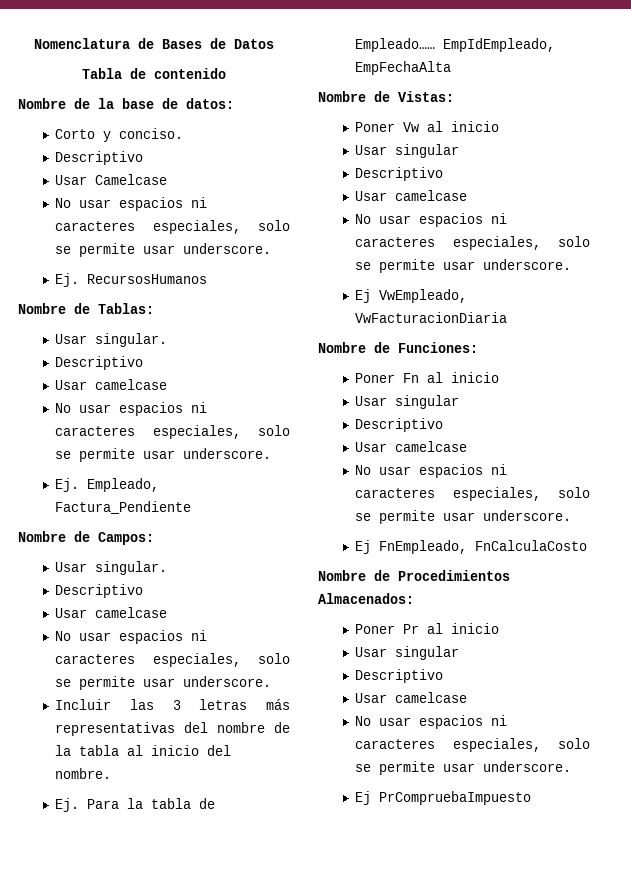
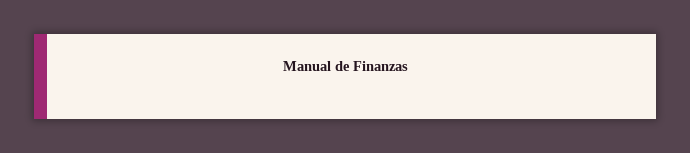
[34,38,274,49] [82,68,226,79] [18,98,234,109] [55,128,184,142] [55,151,144,165] [55,174,168,185] [55,197,208,211] [55,220,290,234] [55,243,272,257] [55,273,208,287] [18,303,154,314] [55,333,168,347] [55,356,144,370] [55,379,168,390] [55,402,208,416] [55,425,290,439] [55,448,272,462] [55,478,160,492] [55,501,192,514] [18,531,154,545] [55,561,168,575] [55,584,144,598] [55,607,168,618] [55,630,208,644] [55,653,290,667] [55,676,272,690] [55,699,291,710] [55,722,290,736] [55,745,232,756] [55,768,112,779] [55,798,216,812] [355,38,556,52] [355,61,452,75] [318,91,454,102] [355,121,500,132] [355,144,460,158] [355,167,444,181] [355,190,468,201] [355,213,508,227] [355,236,590,250] [355,259,572,273] [355,289,468,303] [355,312,508,323] [318,342,478,353] [355,372,500,383] [355,395,460,409] [355,418,444,432] [355,441,468,452] [355,464,508,478] [355,487,590,501] [355,510,572,524] [355,540,588,554] [318,570,510,581] [318,593,414,604] [355,623,500,634] [355,646,460,660] [355,669,444,683] [355,692,468,703] [355,715,508,729] [355,738,590,752] [355,761,572,775] [355,791,532,805] Nomenclatura de Bases de Datos // Tabla de contenido // Nombre de la base de datos: // Corto y conciso. // Descriptivo // Usar Camelcase // No usar espacios ni caracteres especiales, solo se permite usar underscore. // Ej. RecursosHumanos // Nombre de Tablas: // Usar singular. // Descriptivo // Usar camelcase // No usar espacios ni caracteres especiales, solo se permite usar underscore. // Ej. Empleado, Factura_Pendiente // Nombre de Campos: // Usar singular. // Descriptivo // Usar camelcase // No usar espacios ni caracteres especiales, solo se permite usar underscore. // Incluir las 3 letras más representativas del nombre de la tabla al inicio del nombre. // Ej. Para la tabla de Empleado…… EmpIdEmpleado, EmpFechaAlta // Nombre de Vistas: // Poner Vw al inicio // Usar singular // Descriptivo // Usar camelcase // No usar espacios ni caracteres especiales, solo se permite usar underscore. // Ej VwEmpleado, VwFacturacionDiaria // Nombre de Funciones: // Poner Fn al inicio // Usar singular // Descriptivo // Usar camelcase // No usar espacios ni caracteres especiales, solo se permite usar underscore. // Ej FnEmpleado, FnCalculaCosto // Nombre de Procedimientos Almacenados: // Poner Pr al inicio // Usar singular // Descriptivo // Usar camelcase // No usar espacios ni caracteres especiales, solo se permite usar underscore. // Ej PrCompruebaImpuesto -> [282,61,408,71] Manual de Finanzas

